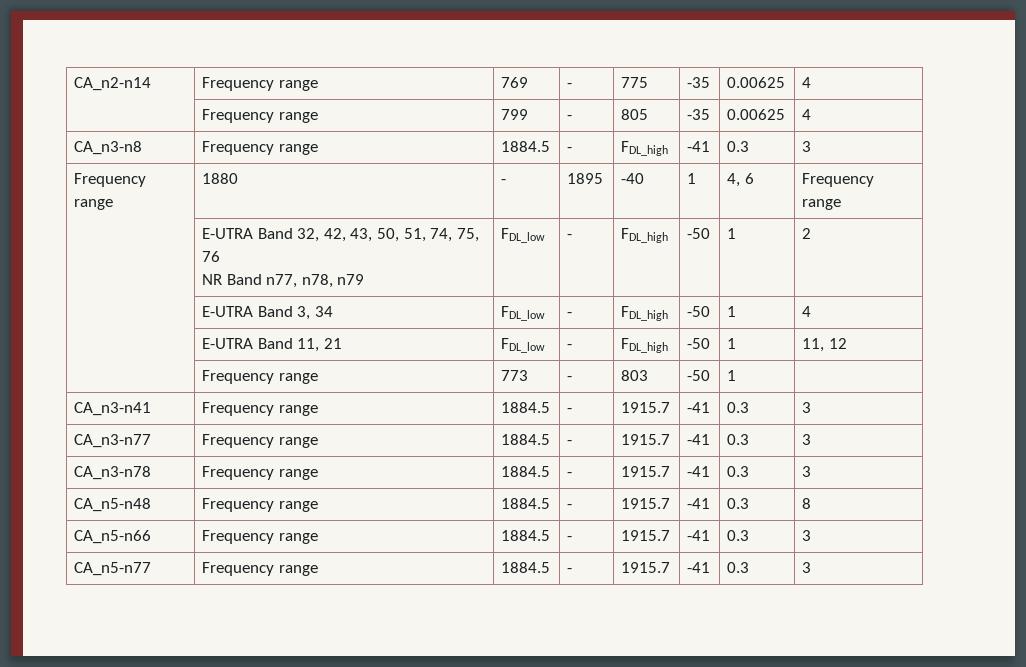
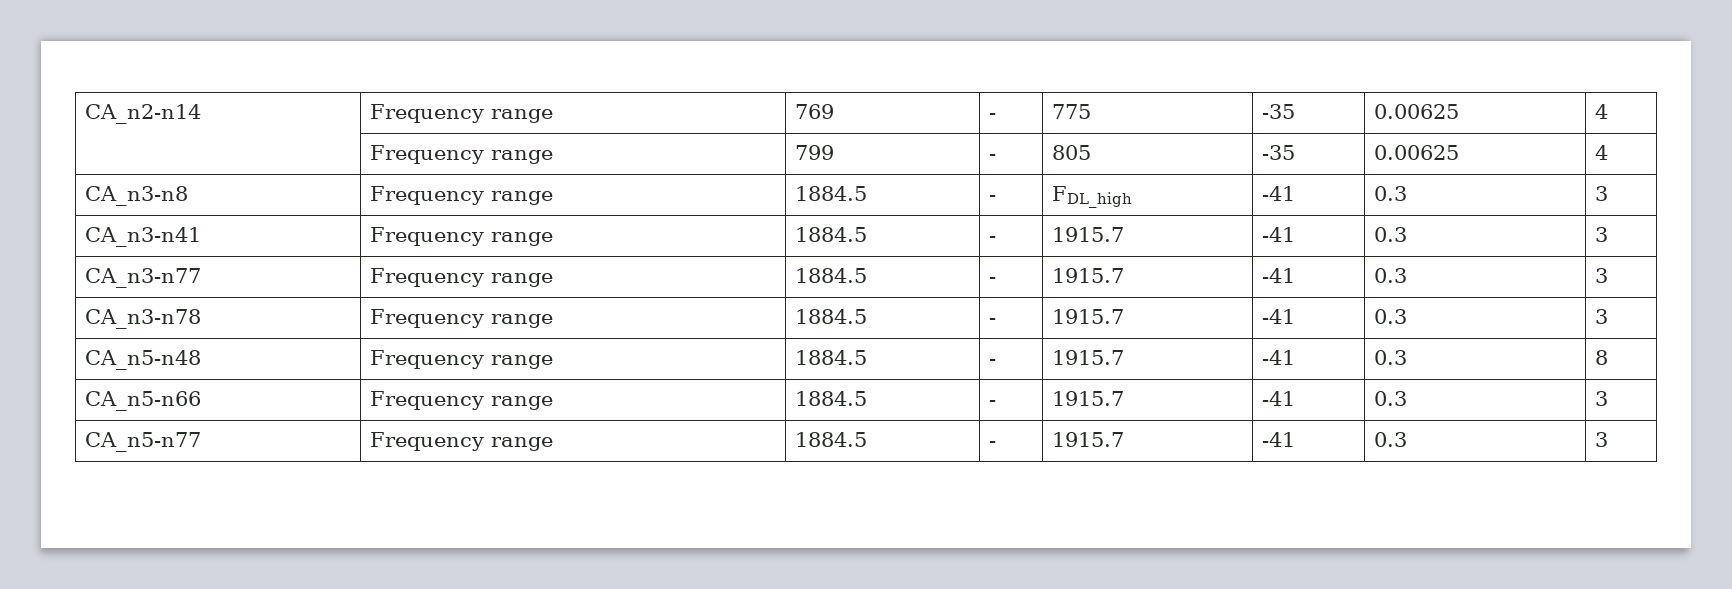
[74,173,147,187] [74,199,114,210] [202,173,239,184] [501,179,507,184] [567,173,604,184] [621,173,645,184] [687,173,697,184] [727,173,754,187] [802,173,875,187] [802,199,842,210] [202,228,479,242] [202,251,221,262] [202,274,365,288] [501,228,546,243] [567,234,573,239] [621,228,669,243] [687,228,711,239] [727,228,737,239] [802,228,812,239] [202,306,333,320] [501,306,546,321] [567,312,573,317] [621,306,669,321] [687,306,711,317] [727,306,737,317] [802,306,812,317] [202,338,342,352] [501,338,546,353] [567,344,573,349] [621,338,669,353] [687,338,711,349] [727,338,737,349] [802,338,847,352] [202,370,318,384] [501,370,529,381] [567,376,573,381] [621,370,649,381] [687,370,711,381] [727,370,737,381] // Frequency range | 1880 | - | 1895 | -40 | 1 | 4, 6 | Frequency range // | E-UTRA Band 32, 42, 43, 50, 51, 74, 75, 76 // NR Band n77, n78, n79 | FDL_low | - | FDL_high | -50 | 1 | 2 // | E-UTRA Band 3, 34 | FDL_low | - | FDL_high | -50 | 1 | 4 // | E-UTRA Band 11, 21 | FDL_low | - | FDL_high | -50 | 1 | 11, 12 // | Frequency range | 773 | - | 803 | -50 | 1 | -> (1608, 193) none

